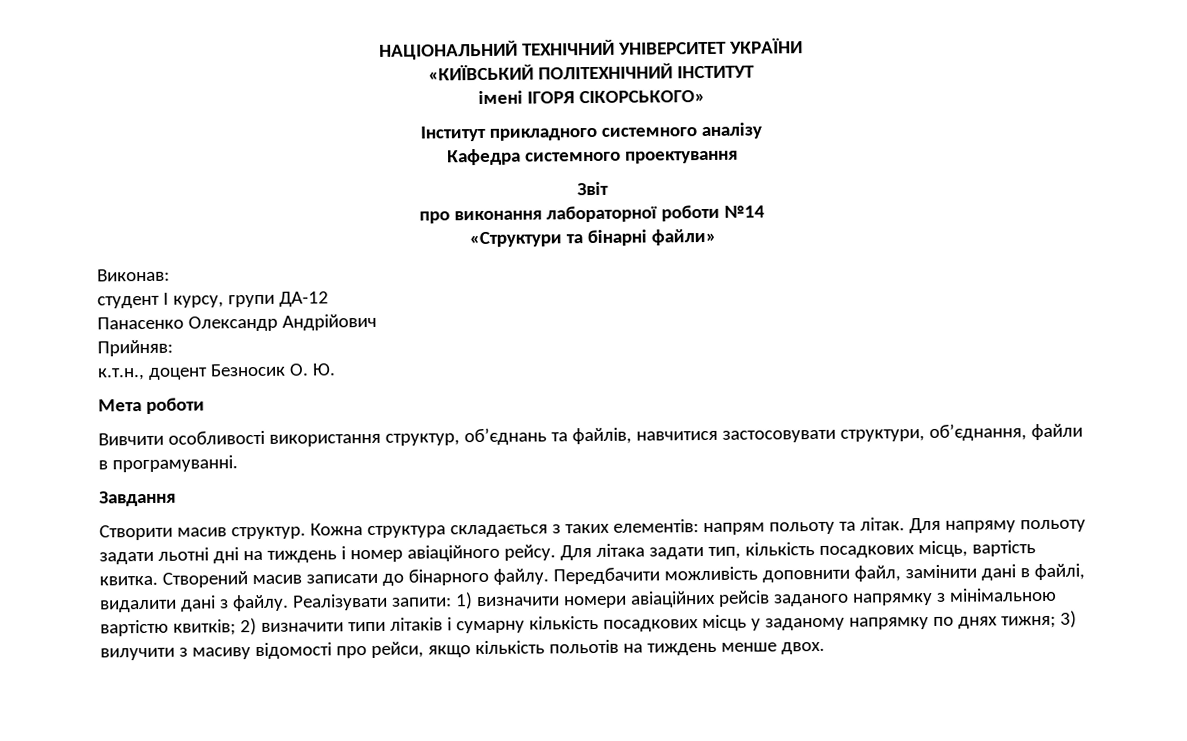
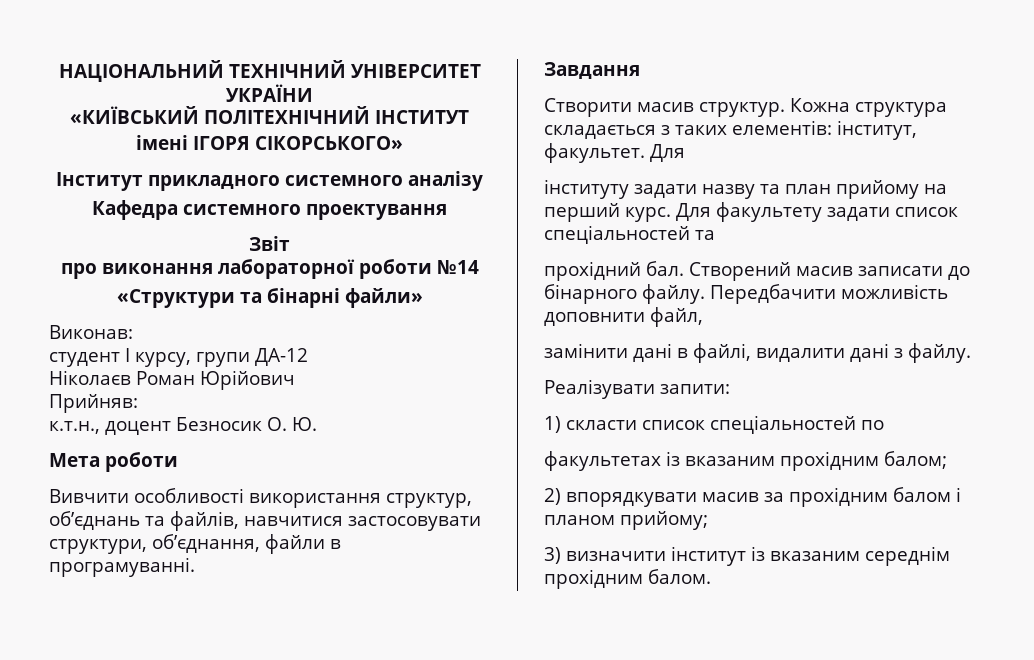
[97,313,377,332] Панасенко Олександр Андрійович -> [49,370,295,390] Ніколаєв Роман Юрійович
[702,517,1086,536] [99,540,1036,565] [99,575,158,586] напрям польоту та літак. Для напряму польоту задати льотні дні на тиждень і номер авіаційного рейсу. Для літака задати тип, кількість посадкових місць, вартість квитка. -> [837,120,917,140] [544,143,685,163] [544,179,947,199] [544,202,958,222] [544,225,715,244] [544,261,684,281] інститут, факультет. Для // інституту задати назву та план прийому на перший курс. Для факультету задати список спеціальностей та // прохідний бал.
(901, 573) none -> (703, 317) //
(289, 603) none -> (971, 353) //
[454,587,1057,610] [100,610,1077,637] [100,639,825,661] 1) визначити номери авіаційних рейсів заданого напрямку з мінімальною вартістю квитків; 2) визначити типи літаків і сумарну кількість посадкових місць у заданому напрямку по днях тижня; 3) вилучити з масиву відомості про рейси, якщо кількість польотів на тиждень менше двох. -> [544,415,884,434] [544,451,947,471] [544,487,961,507] [544,511,708,530] [544,546,950,566] [544,569,711,589] // 1) скласти список спеціальностей по // факультетах із вказаним прохідним балом; // 2) впорядкувати масив за прохідним балом і планом прийому; // 3) визначити інститут із вказаним середнім прохідним балом.

